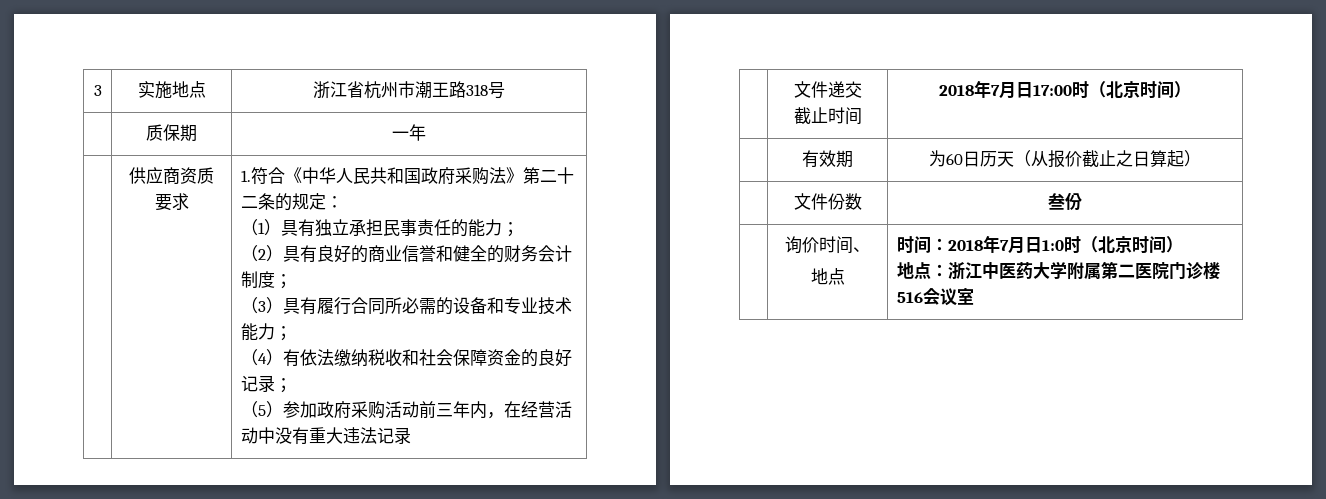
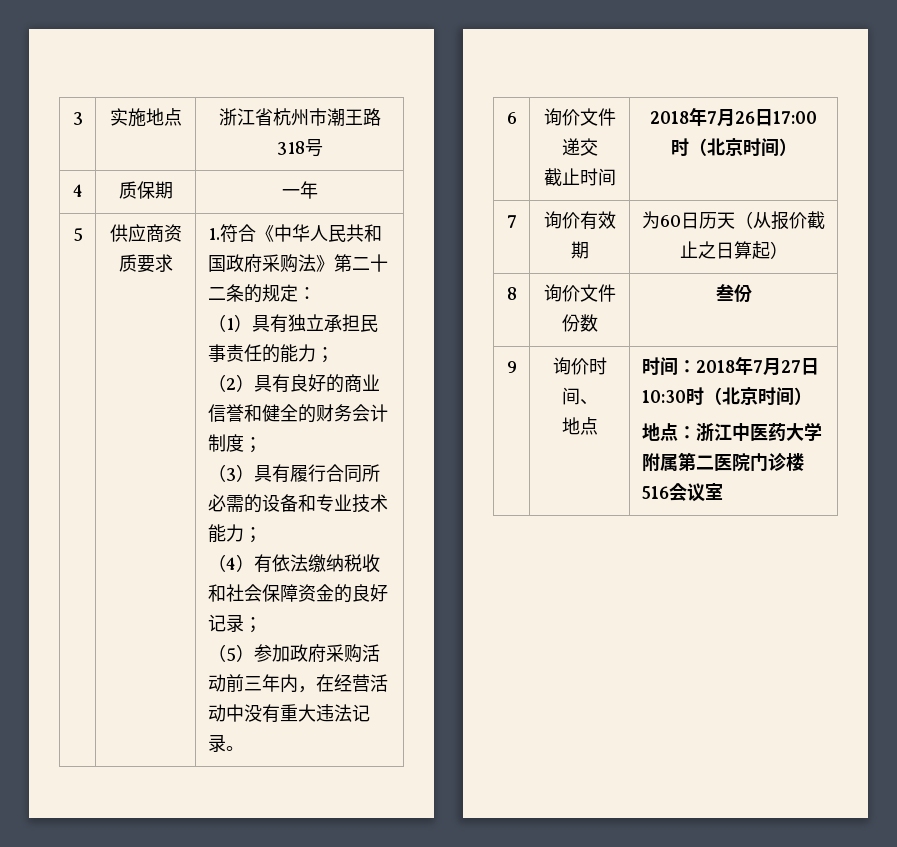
(505, 90) none -> [72,184,83,197] 4
(426, 132) none -> [72,228,83,241] 5
(411, 435) // | -> [225,746,244,751] [506,112,517,124] [543,108,580,126] 。 // 6 | 询价
(1016, 90) none -> [735,111,755,124] 26
(1191, 89) | -> [506,215,517,228] [543,211,580,229] 7 | 询价
(1201, 158) | -> [506,287,517,300] [543,284,580,302] 8 | 询价
(1082, 201) none -> [506,361,517,373] 9
[1024,237,1064,253] 日1:0 -> [780,358,819,375] [641,390,686,403] 27日10:30

